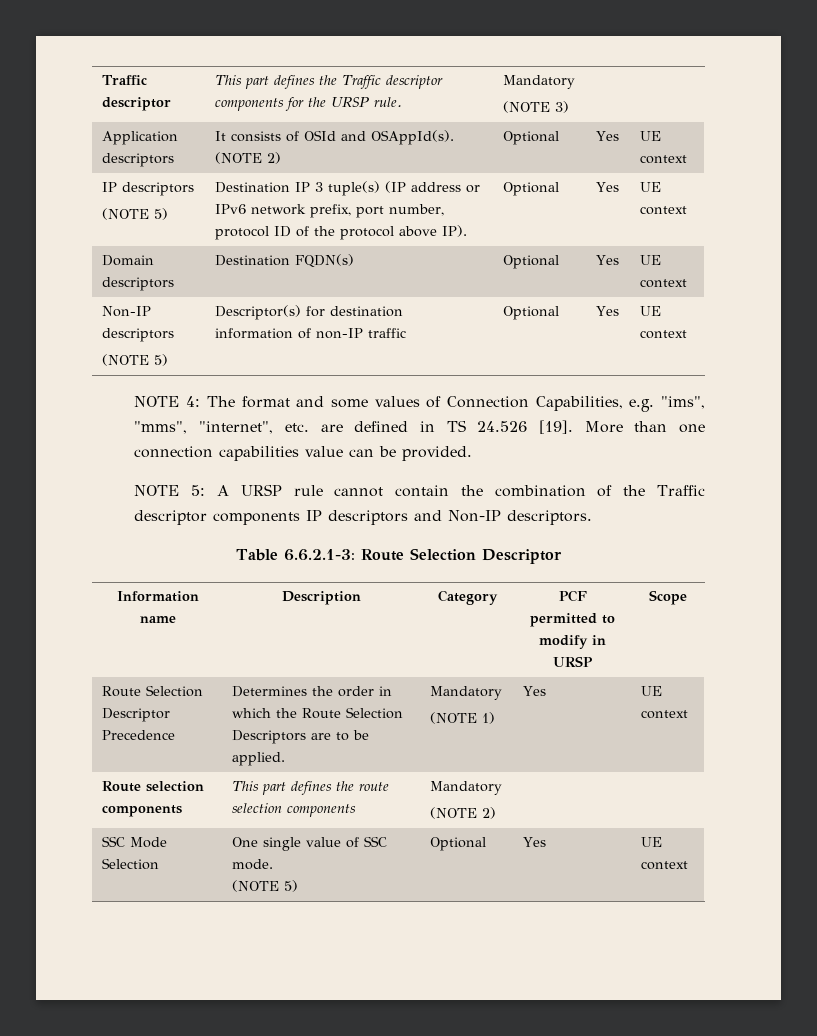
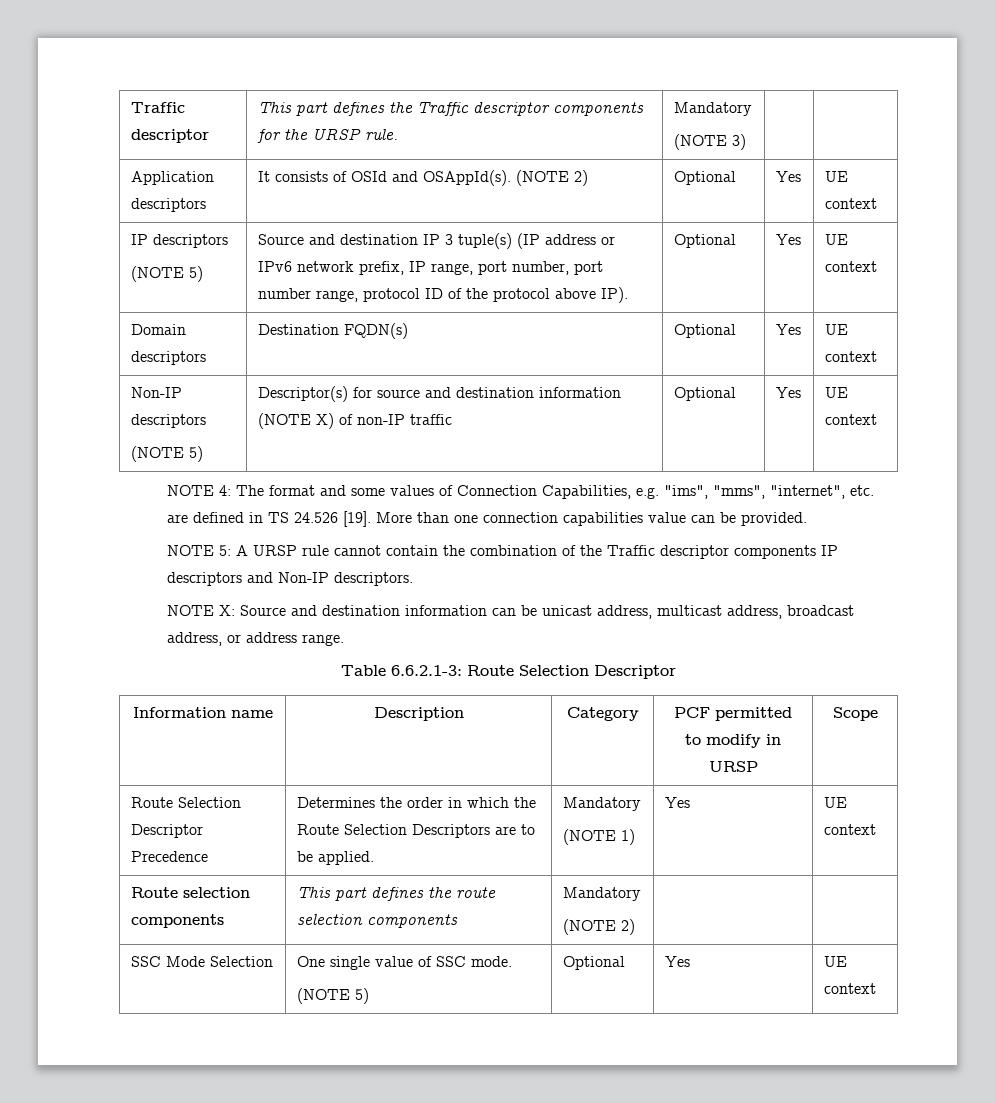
[214,182,290,193] Destination -> [257,234,418,245] Source and destination
[355,204,444,218] port number, -> [408,261,603,275] [257,288,358,302] IP range, port number, port number range,
[329,306,403,317] [214,328,293,339] destination information -> [376,387,621,398] [257,413,334,429] source and destination information (NOTE X)
(593, 517) none -> [166,605,854,619] [166,632,344,646] // NOTE X: Source and destination information can be unicast address, multicast address, broadcast address, or address range.

